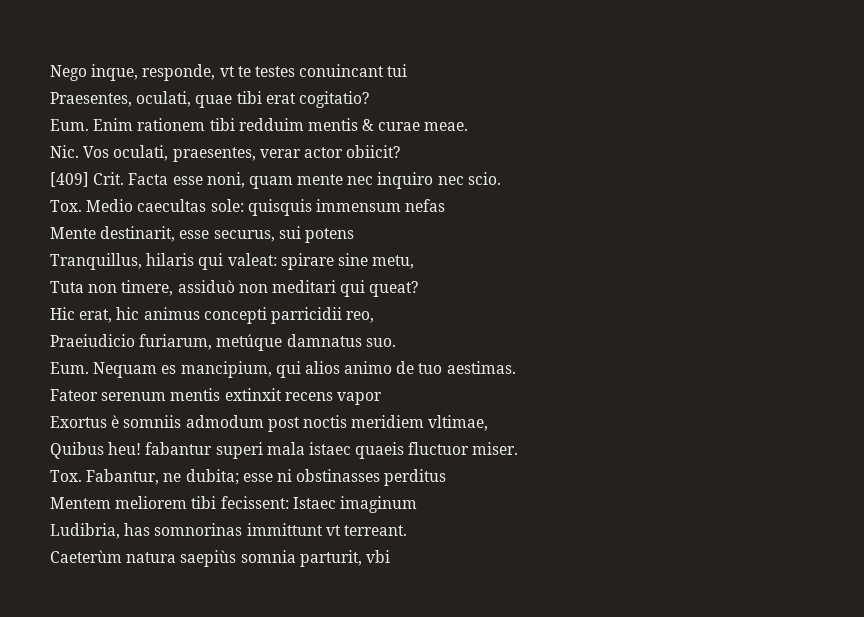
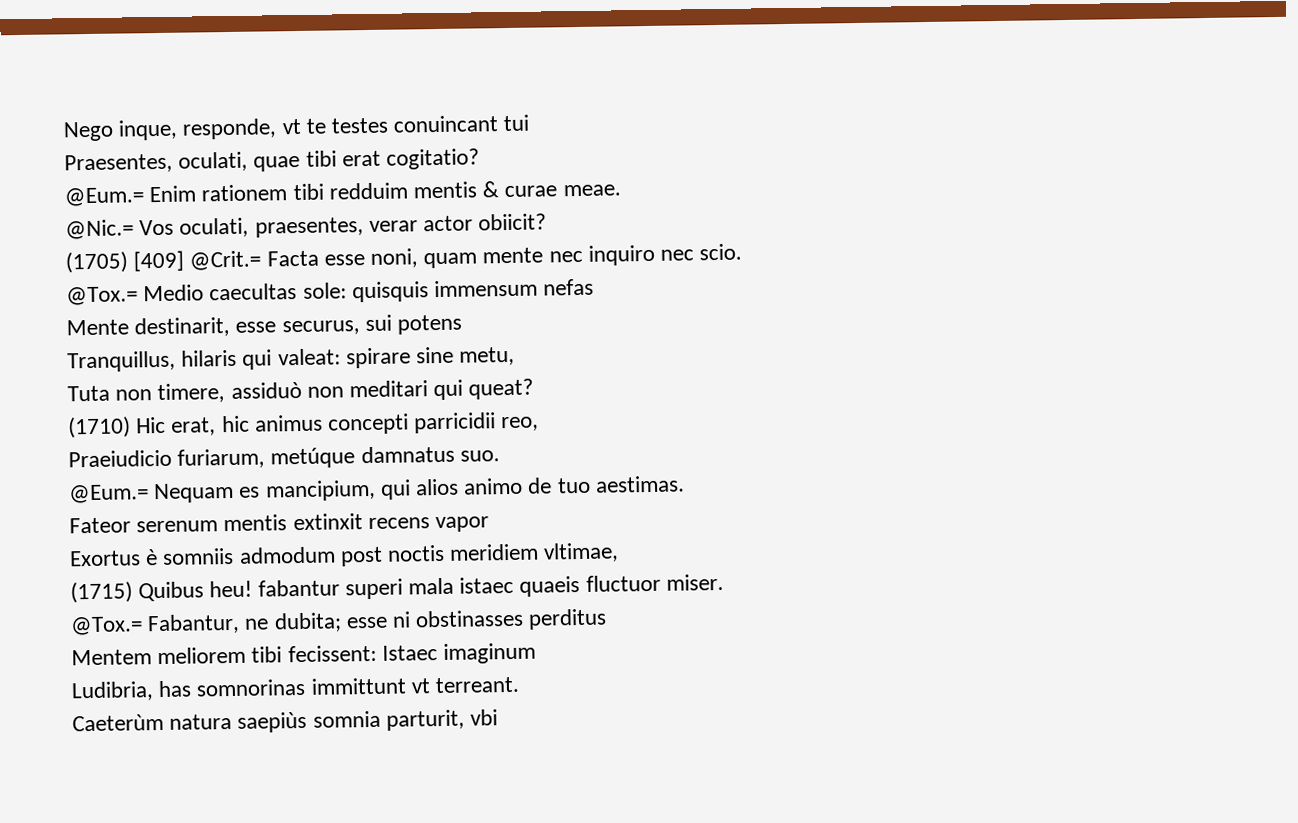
[50,119,89,131] Eum. -> [64,187,144,207] @Eum.=
[50,145,79,158] Nic. -> [65,219,134,240] @Nic.=
[50,172,125,187] [409] Crit. -> [65,250,262,274] (1705) [409] @Crit.=
[50,200,82,212] Tox. -> [66,286,138,306] @Tox.=
(419, 289) none -> [68,416,131,439] (1710)
[50,362,89,374] Eum. -> [68,484,149,504] @Eum.=
(489, 423) none -> [70,581,133,604] (1715)
[50,470,82,482] Tox. -> [70,616,143,636] @Tox.=

